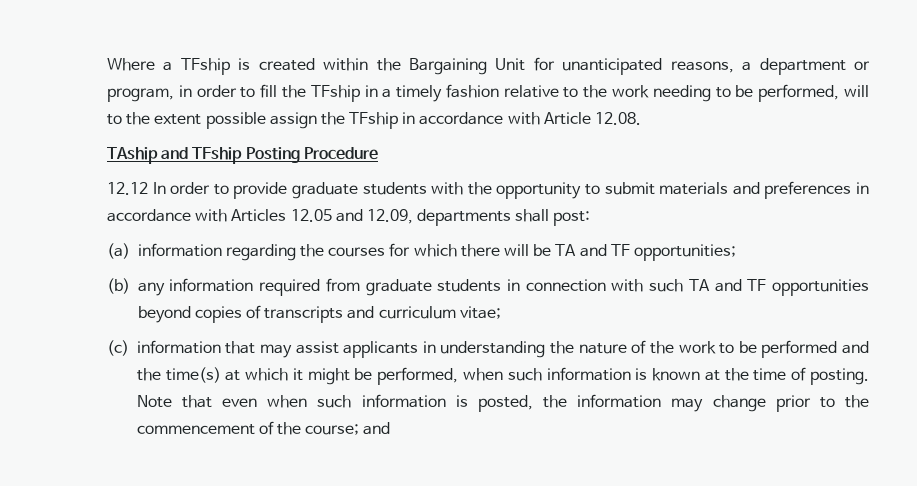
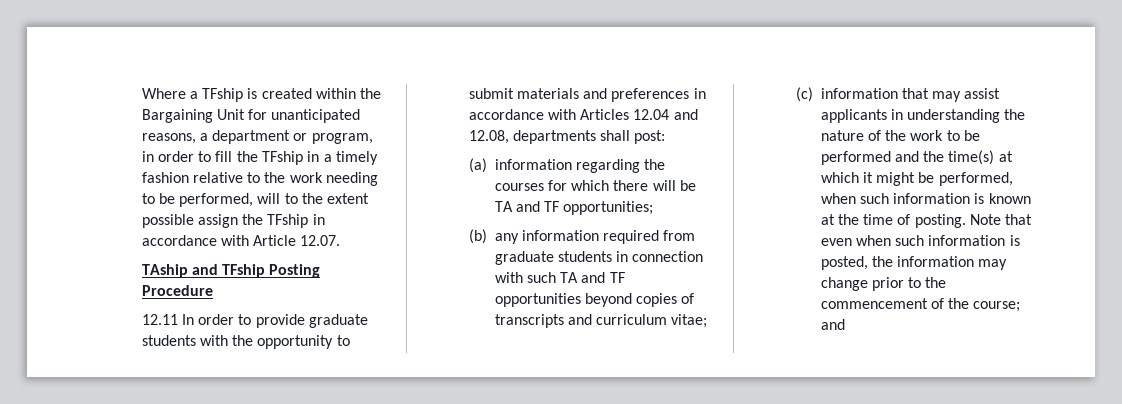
[595,112,642,125] 12.08. -> [300,235,341,246] 12.07.
[106,182,148,195] 12.12 -> [141,314,178,325] 12.11
[290,209,413,224] 12.05 and 12.09, -> [633,109,698,120] [468,130,509,144] 12.04 and 12.08,

